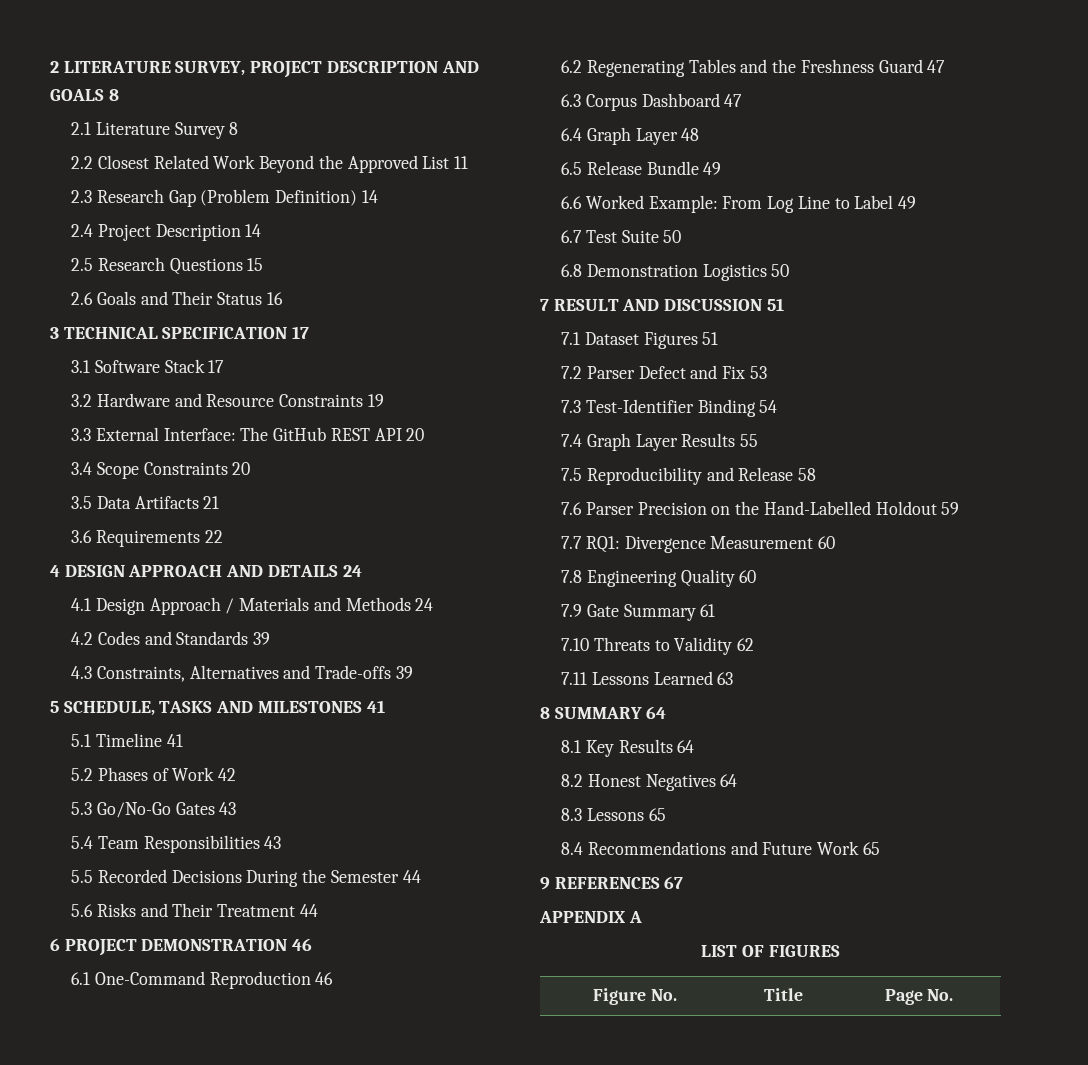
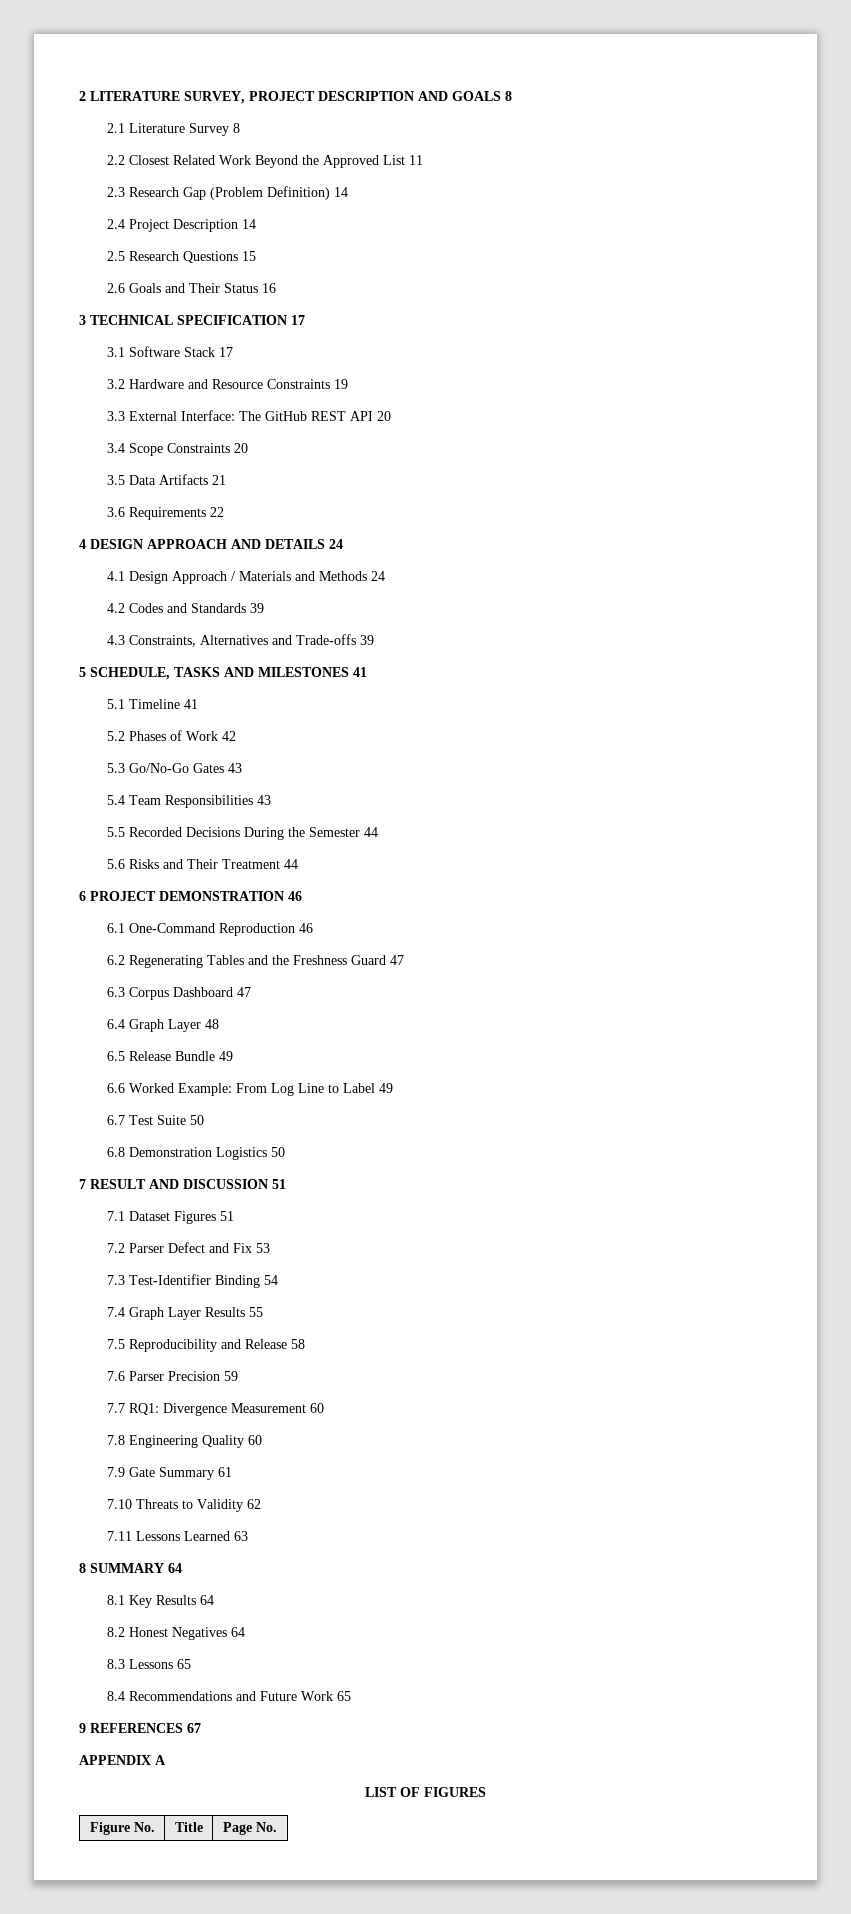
[711,501,937,515] on the Hand-Labelled Holdout -> (220, 1376) none

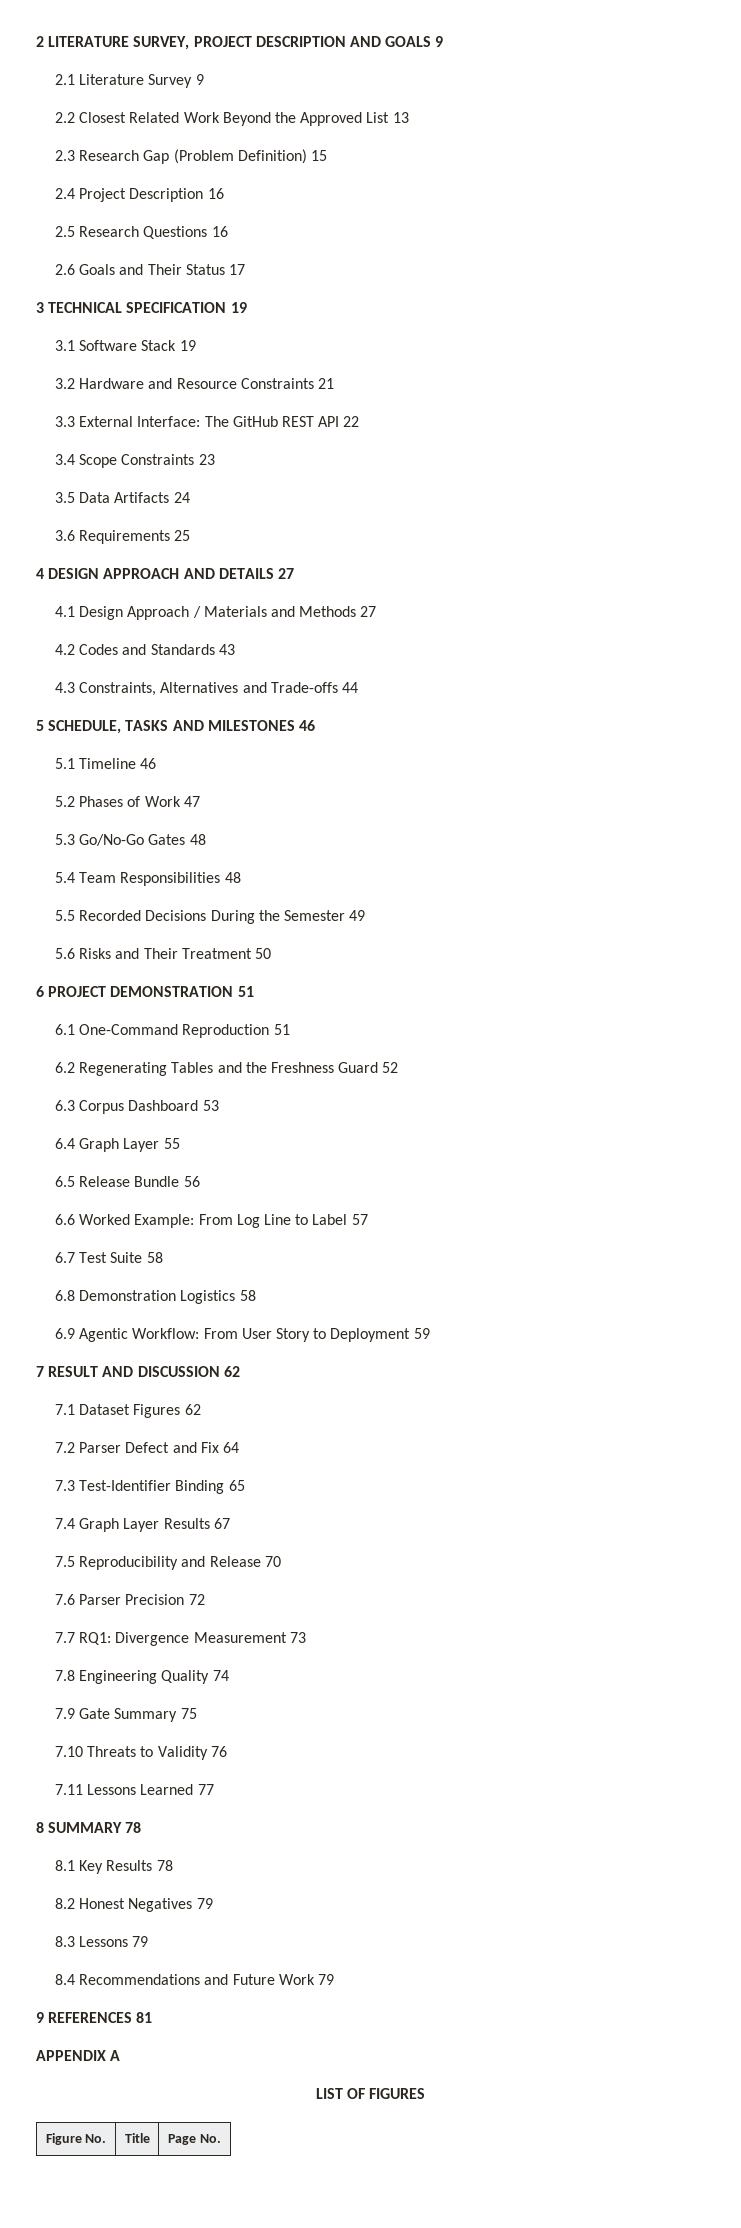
[505,91,512,101] 8 -> [435,36,444,47] 9
[232,123,240,133] 8 -> [195,74,204,85] 9
[408,155,423,165] 11 -> [392,112,409,123] 13
[333,187,348,197] 14 -> [311,150,328,161] 15
[241,219,256,229] 14 -> [207,188,224,199] 16
[241,251,256,261] 15 -> [211,226,228,237] 16
[261,283,276,293] 16 -> [229,264,246,275] 17
[291,315,305,325] 17 -> [230,302,247,313] 19
[218,347,233,357] 17 -> [179,340,196,351] 19
[333,379,348,389] 19 -> [318,378,335,389] 21
[376,411,391,421] 20 -> [343,416,360,427] 22
[233,443,248,453] 20 -> [198,454,215,465] 23
[211,475,226,485] 21 -> [173,492,190,503] 24
[209,507,224,517] 22 -> [174,530,191,541] 25
[329,539,343,549] 24 -> [277,568,294,579] 27
[370,571,385,581] 24 -> [360,606,377,617] 27
[249,603,264,613] 39 -> [218,644,235,655] 43
[359,635,374,645] 39 -> [342,682,359,693] 44
[353,667,367,677] 41 -> [298,720,315,731] 46
[183,699,198,709] 41 -> [140,758,157,769] 46
[221,731,236,741] 42 -> [183,796,200,807] 47
[227,763,242,773] 43 -> [189,834,206,845] 48
[256,795,271,805] 43 -> [224,872,241,883] 48
[363,827,378,837] 44 -> [349,910,366,921] 49
[283,859,298,869] 44 -> [255,948,272,959] 50
[288,891,302,901] 46 -> [237,986,254,997] 51
[298,923,313,933] 46 -> [273,1024,290,1035] 51
[389,955,404,965] 47 -> [382,1062,399,1073] 52
[236,987,251,997] 47 -> [202,1100,219,1111] 53
[204,1019,219,1029] 48 -> [163,1138,180,1149] 55
[218,1051,233,1061] 49 -> [183,1176,200,1187] 56
[378,1083,393,1093] 49 -> [351,1214,368,1225] 57
[189,1115,204,1125] 50 -> [146,1252,163,1263] 58
[270,1147,285,1157] 50 -> [239,1290,256,1301] [55,1328,430,1342] 58 // 6.9 Agentic Workflow: From User Story to Deployment 59
[272,1179,286,1189] 51 -> [223,1366,240,1377] 62
[219,1211,234,1221] 51 -> [184,1404,201,1415] 62
[255,1243,270,1253] 53 -> [223,1442,240,1453] 64
[263,1275,278,1285] 54 -> [228,1480,245,1491] 65
[248,1307,263,1317] 55 -> [213,1518,230,1529] 67
[290,1339,305,1349] 58 -> [264,1556,281,1567] 70
[223,1371,238,1381] 59 -> [188,1594,205,1605] 72
[309,1403,324,1413] 60 -> [289,1632,306,1643] 73
[247,1435,262,1445] 60 -> [212,1670,229,1681] 74
[217,1467,232,1477] 61 -> [180,1708,197,1719] 75
[246,1499,261,1509] 62 -> [210,1746,227,1757] 76
[233,1531,248,1541] 63 -> [197,1784,214,1795] 77
[168,1563,182,1573] 64 -> [125,1822,142,1833] 78
[199,1595,214,1605] 64 -> [156,1860,173,1871] 78
[230,1627,245,1637] 64 -> [196,1898,213,1909] 79
[176,1659,191,1669] 65 -> [132,1936,149,1947] 79
[336,1691,351,1701] 65 -> [318,1974,335,1985] 79
[187,1723,201,1733] 67 -> [136,2012,153,2023] 81

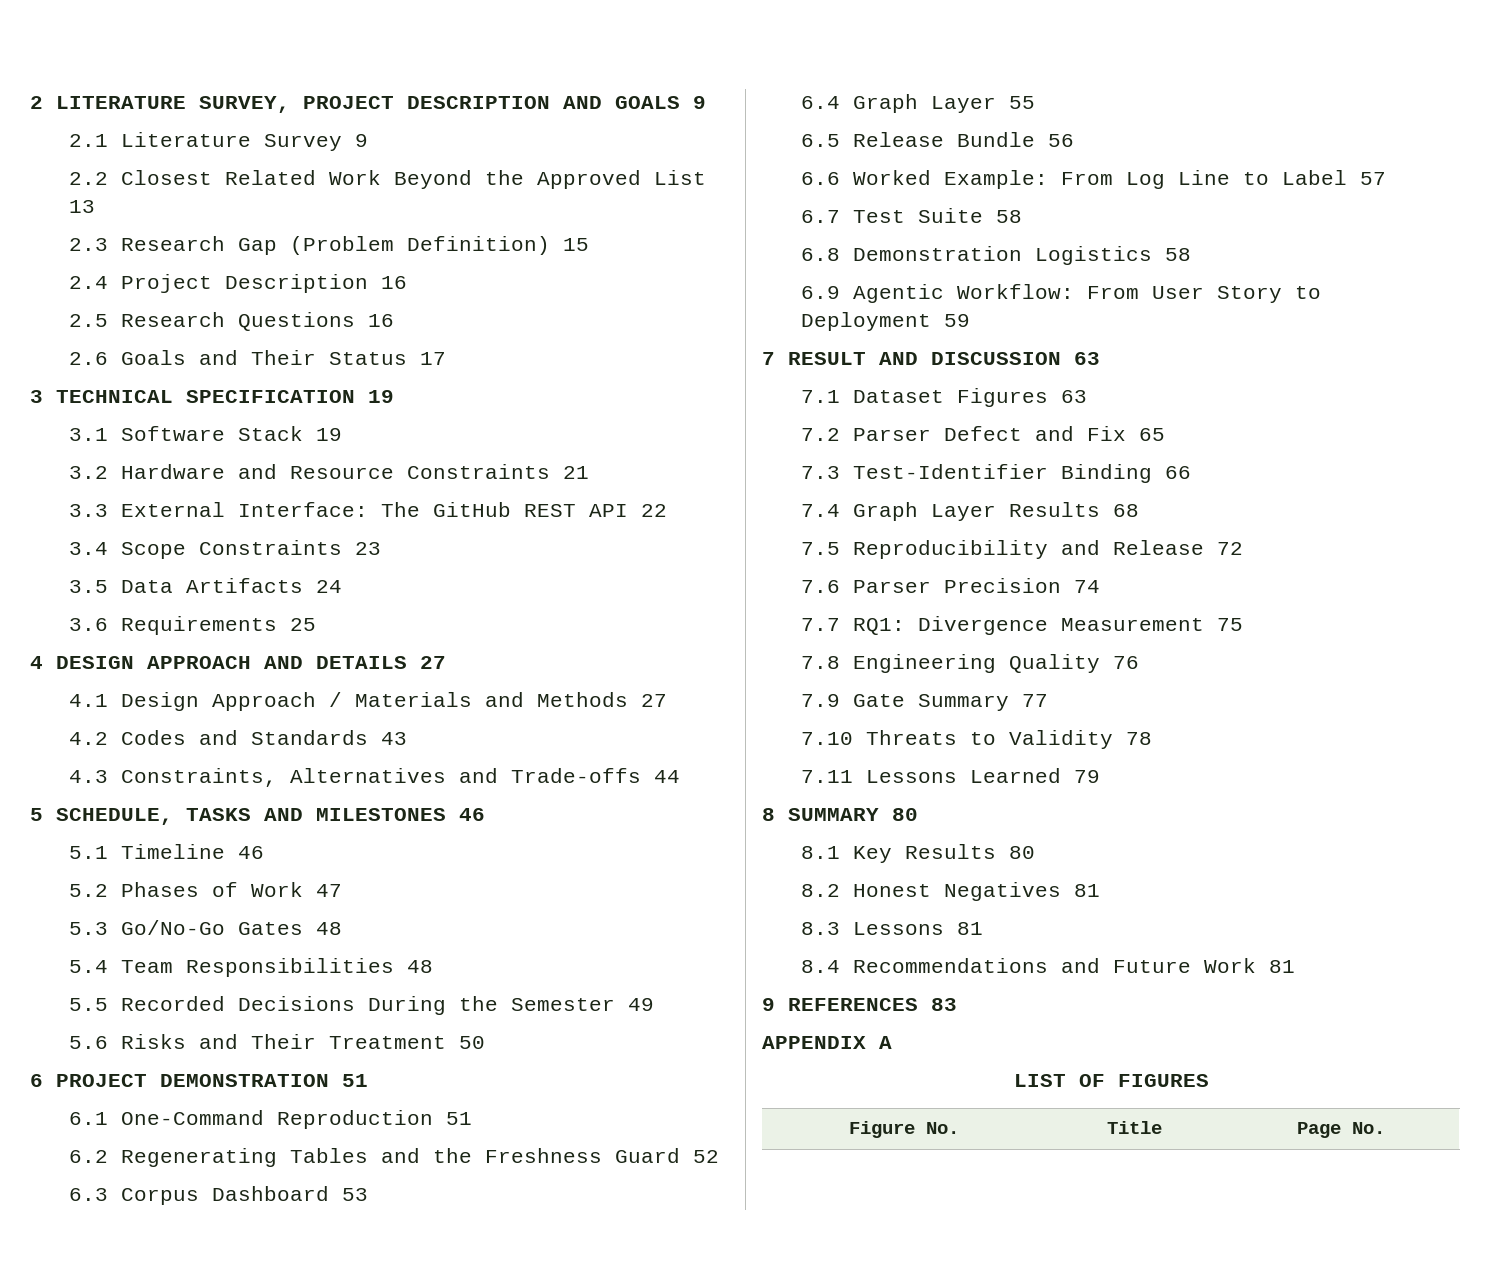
[223,1366,240,1377] 62 -> [1074,352,1100,365] 63
[184,1404,201,1415] 62 -> [1060,390,1087,403] 63
[223,1442,240,1453] 64 -> [1138,428,1165,441] 65
[228,1480,245,1491] 65 -> [1164,466,1191,479] 66
[213,1518,230,1529] 67 -> [1112,504,1139,517] 68
[264,1556,281,1567] 70 -> [1216,542,1243,555] 72
[188,1594,205,1605] 72 -> [1073,580,1100,593] 74
[289,1632,306,1643] 73 -> [1216,618,1243,631] 75
[212,1670,229,1681] 74 -> [1112,656,1139,669] 76
[180,1708,197,1719] 75 -> [1021,694,1048,707] 77
[210,1746,227,1757] 76 -> [1125,732,1152,745] 78
[197,1784,214,1795] 77 -> [1073,770,1100,783] 79
[125,1822,142,1833] 78 -> [892,808,918,821] 80
[156,1860,173,1871] 78 -> [1008,846,1035,859] 80
[196,1898,213,1909] 79 -> [1073,884,1100,897] 81
[132,1936,149,1947] 79 -> [956,922,983,935] 81
[318,1974,335,1985] 79 -> [1268,960,1295,973] 81
[136,2012,153,2023] 81 -> [931,998,957,1011] 83

